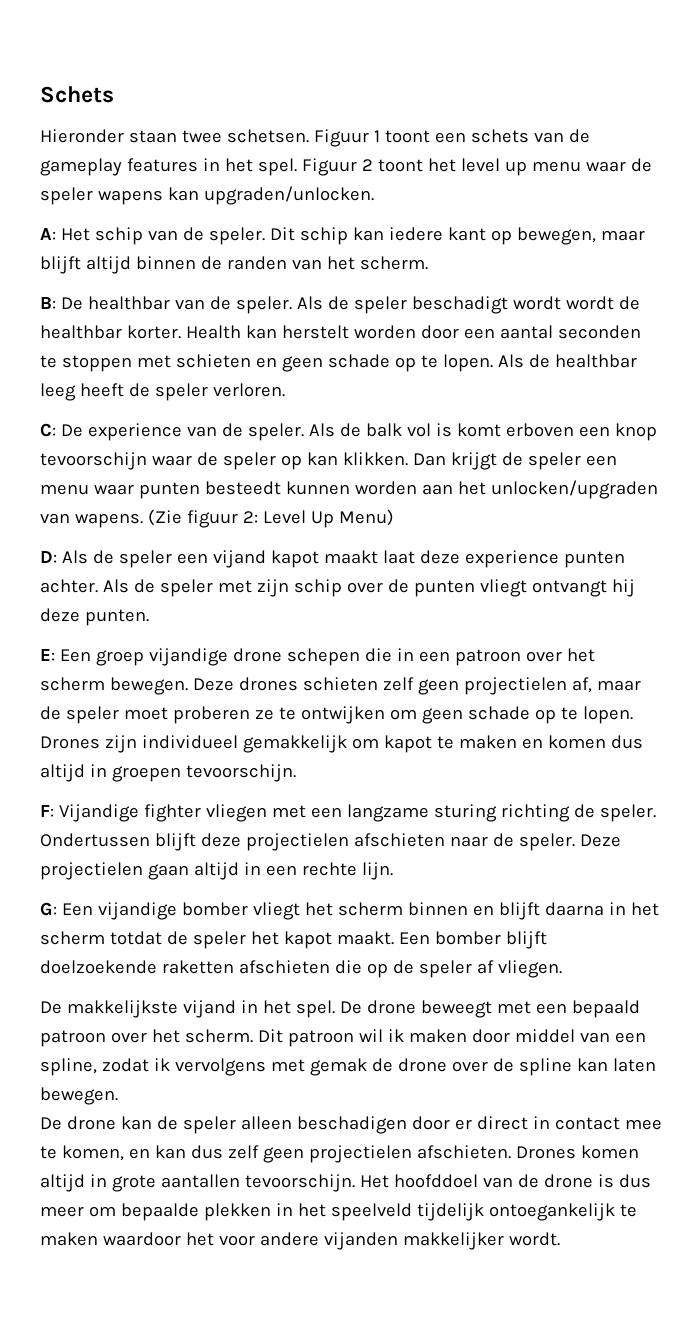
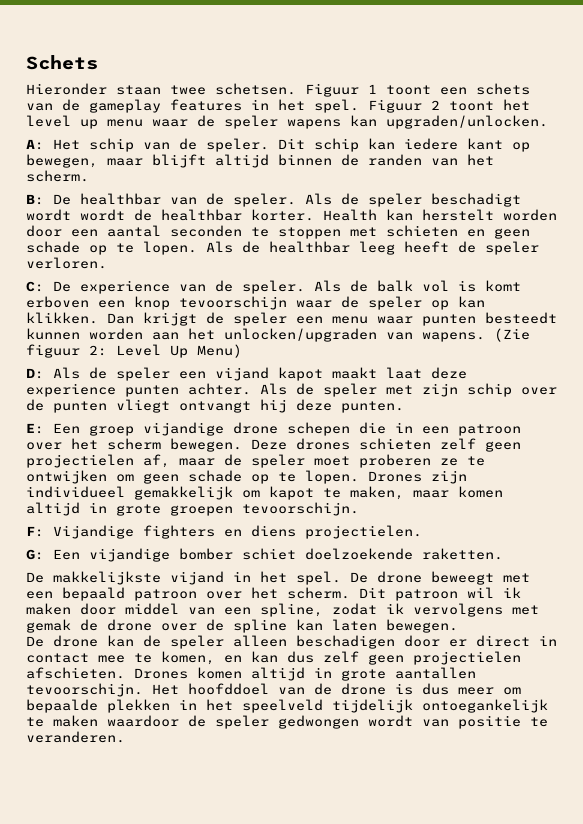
[458,735,643,749] [40,764,107,782] maken en komen dus altijd in -> [350,486,503,500] [26,502,161,516] maken, maar komen altijd in grote
[143,804,656,822] [40,833,621,851] [40,862,393,880] [40,902,659,920] [40,931,547,949] [40,960,562,978] fighter vliegen met een langzame sturing richting de speler. Ondertussen blijft deze projectielen afschieten naar de speler. Deze projectielen gaan altijd in een rechte lijn. // G: Een vijandige bomber vliegt het scherm binnen en blijft daarna in het scherm totdat de speler het kapot maakt. Een bomber blijft doelzoekende raketten afschieten die op de speler af vliegen. -> [143,525,422,539] [26,548,503,562] fighters en diens projectielen. // G: Een vijandige bomber schiet doelzoekende raketten.
[185,1232,560,1250] het voor andere vijanden makkelijker wordt. -> [188,715,548,729] [26,731,125,743] de speler gedwongen wordt van positie te veranderen.

